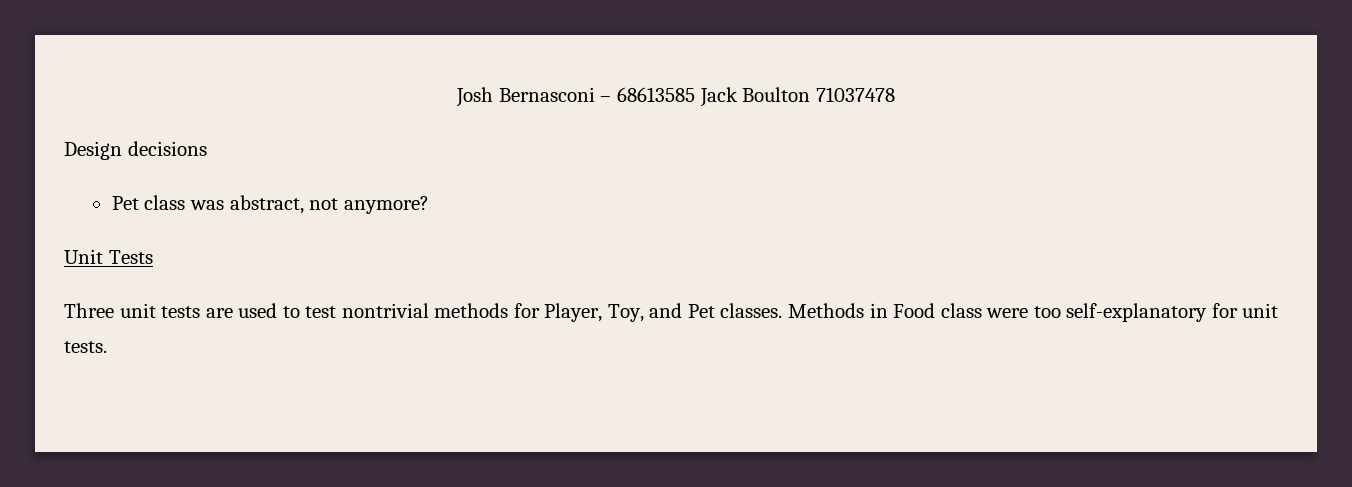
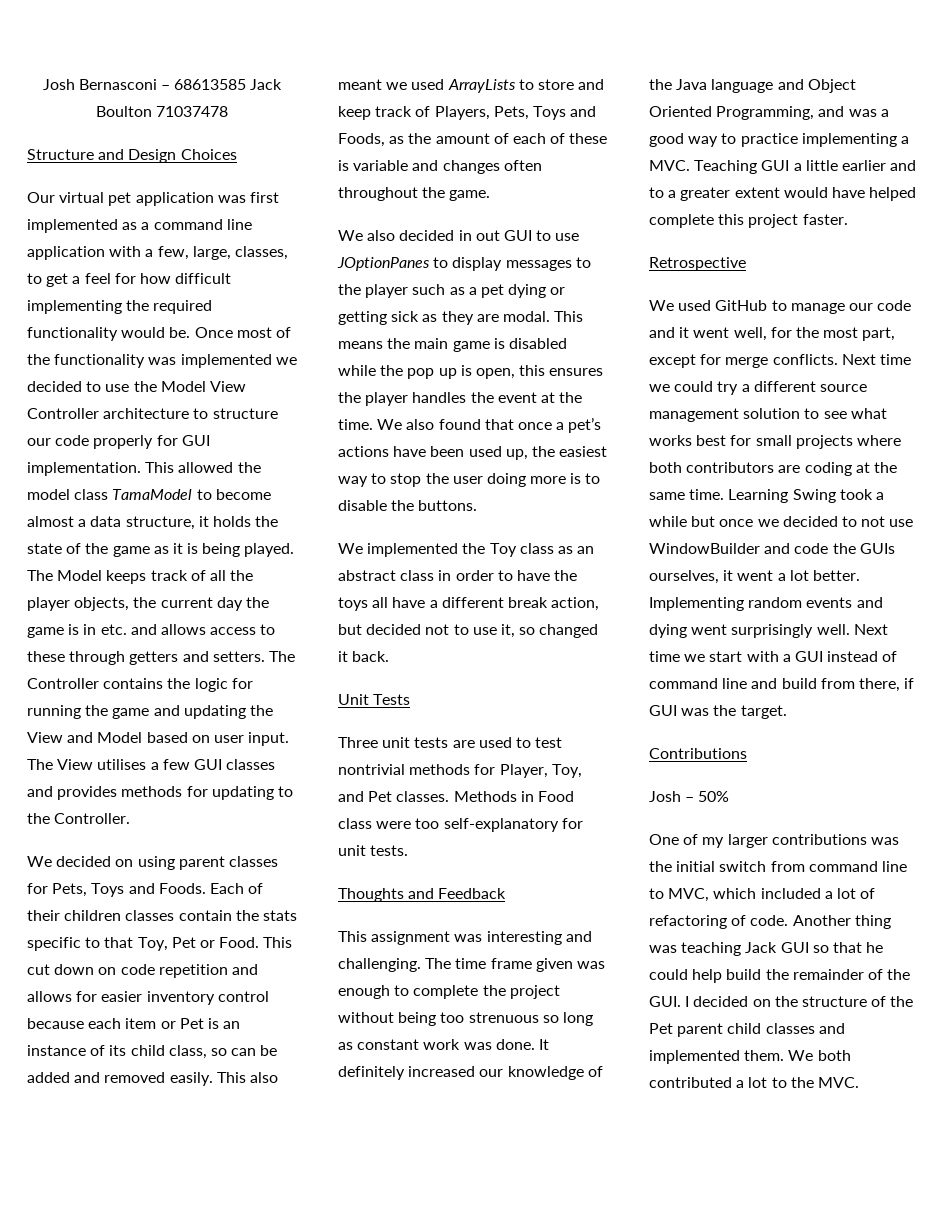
[64,141,207,160] [111,195,429,214] Design decisions // Pet class was abstract, not anymore? -> [27,149,237,163] [27,192,279,206] [27,219,252,233] [27,246,288,260] [27,273,232,287] [27,300,213,314] [27,327,291,341] [27,354,297,368] [27,381,246,392] [27,408,278,419] [27,435,210,449] [27,462,261,476] [27,489,271,500] [27,516,279,530] [27,543,295,557] [27,570,254,584] [27,597,269,611] [27,624,276,638] [27,651,295,665] [27,678,253,692] [27,705,273,719] [27,732,290,746] [27,759,276,770] [27,786,293,800] [27,813,131,824] [27,856,278,870] [27,883,264,897] [27,910,297,921] [27,937,293,951] [27,964,258,978] [27,991,269,1005] [27,1018,241,1029] [27,1045,278,1059] [27,1072,278,1086] [338,79,605,93] [338,106,597,120] [338,133,608,147] [338,160,542,174] [338,187,491,201] [338,230,580,241] [337,257,591,271] [338,284,566,298] [338,311,584,325] [338,338,567,352] [338,365,604,379] [338,392,583,406] [338,417,602,433] [338,446,608,460] [338,473,601,487] [338,500,478,511] [338,543,595,557] [338,570,578,581] [338,597,600,611] [338,624,599,638] [338,651,390,662] Structure and Design Choices // Our virtual pet application was first implemented as a command line application with a few, large, classes, to get a feel for how difficult implementing the required functionality would be. Once most of the functionality was implemented we decided to use the Model View Controller architecture to structure our code properly for GUI implementation. This allowed the model class TamaModel to become almost a data structure, it holds the state of the game as it is being played. The Model keeps track of all the player objects, the current day the game is in etc. and allows access to these through getters and setters. The Controller contains the logic for running the game and updating the View and Model based on user input. The View utilises a few GUI classes and provides methods for updating to the Controller. // We decided on using parent classes for Pets, Toys and Foods. Each of their children classes contain the stats specific to that Toy, Pet or Food. This cut down on code repetition and allows for easier inventory control because each item or Pet is an instance of its child class, so can be added and removed easily. This also meant we used ArrayLists to store and keep track of Players, Pets, Toys and Foods, as the amount of each of these is variable and changes often throughout the game. // We also decided in out GUI to use JOptionPanes to display messages to the player such as a pet dying or getting sick as they are modal. This means the main game is disabled while the pop up is open, this ensures the player handles the event at the time. We also found that once a pet’s actions have been used up, the easiest way to stop the user doing more is to disable the buttons. // We implemented the Toy class as an abstract class in order to have the toys all have a different break action, but decided not to use it, so changed it back.
(107, 347) none -> [338,888,507,902] [338,931,592,945] [338,958,605,972] [338,985,560,999] [338,1012,593,1026] [338,1039,549,1050] [338,1066,603,1080] [649,79,856,93] [649,106,889,120] [649,133,909,147] [649,160,917,174] [649,187,917,201] [649,214,848,228] [649,257,746,271] [649,300,912,314] [649,327,896,341] [649,354,911,368] [649,381,867,395] [649,408,887,422] [649,435,901,449] [649,462,897,476] [649,489,884,503] [649,516,914,527] [649,543,895,554] [649,570,860,584] [649,597,883,611] [649,624,888,638] [649,651,898,662] [649,678,915,692] [649,705,787,719] [649,748,747,759] [649,791,730,802] [649,834,899,848] [649,861,907,872] [649,888,876,902] [649,915,891,929] [649,942,884,956] [649,969,911,983] [649,996,914,1007] [649,1023,845,1037] [649,1050,851,1064] [649,1077,859,1088] // Thoughts and Feedback // This assignment was interesting and challenging. The time frame given was enough to complete the project without being too strenuous so long as constant work was done. It definitely increased our knowledge of the Java language and Object Oriented Programming, and was a good way to practice implementing a MVC. Teaching GUI a little earlier and to a greater extent would have helped complete this project faster. // Retrospective // We used GitHub to manage our code and it went well, for the most part, except for merge conflicts. Next time we could try a different source management solution to see what works best for small projects where both contributors are coding at the same time. Learning Swing took a while but once we decided to not use WindowBuilder and code the GUIs ourselves, it went a lot better. Implementing random events and dying went surprisingly well. Next time we start with a GUI instead of command line and build from there, if GUI was the target. // Contributions // Josh – 50% // One of my larger contributions was the initial switch from command line to MVC, which included a lot of refactoring of code. Another thing was teaching Jack GUI so that he could help build the remainder of the GUI. I decided on the structure of the Pet parent child classes and implemented them. We both contributed a lot to the MVC.

